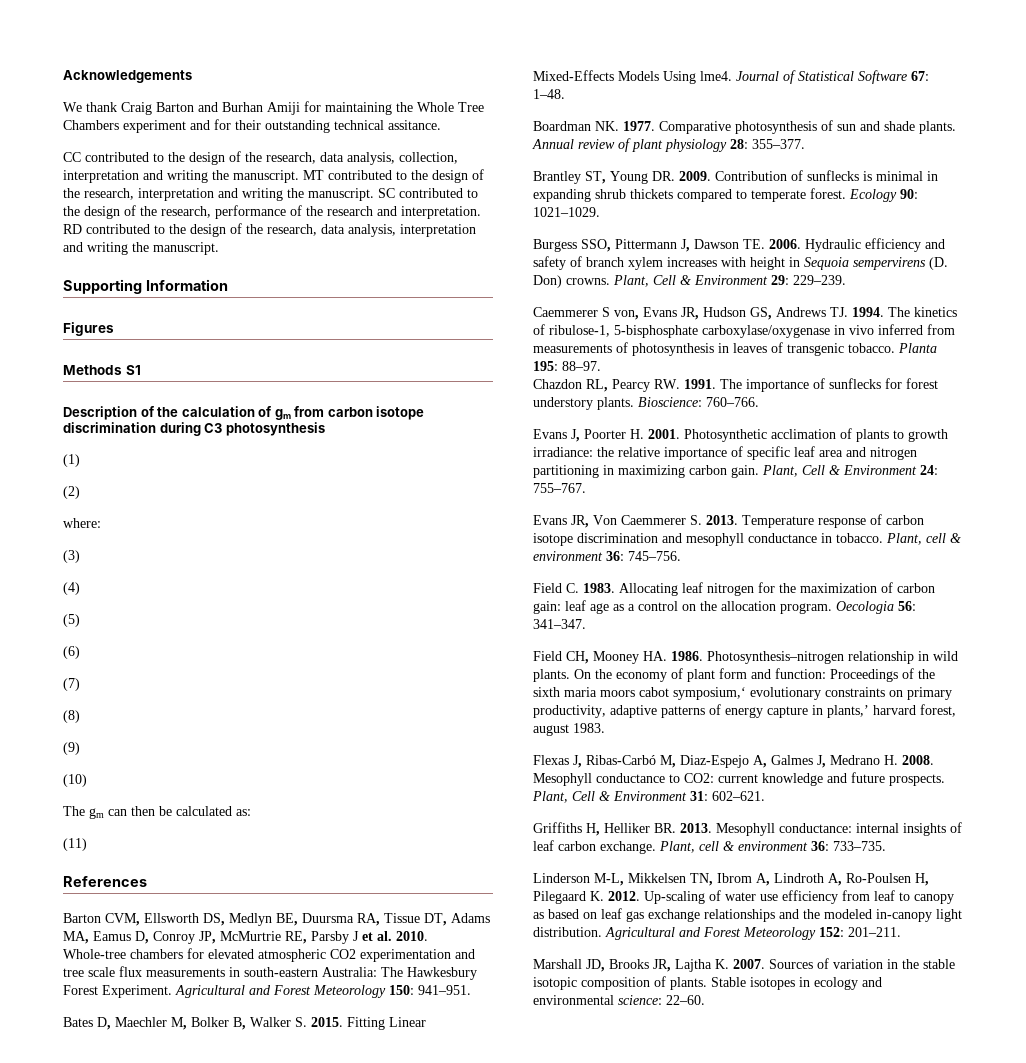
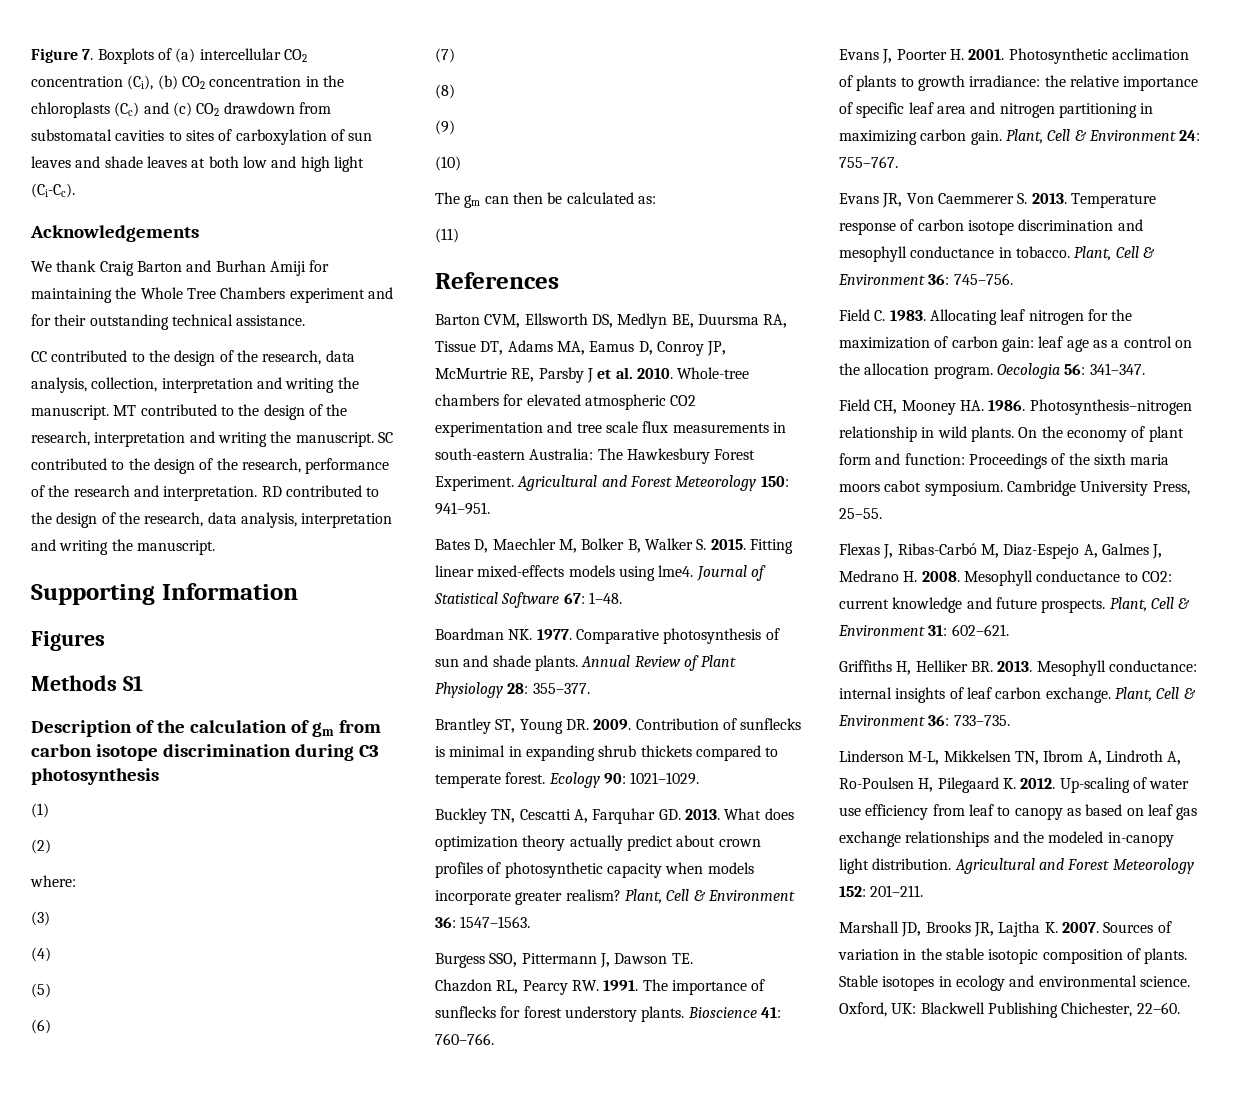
(63, 76) none -> [31,48,307,64] [31,75,344,90] [31,102,331,118] [31,129,373,145] [31,156,364,172] [31,183,75,198] Figure 7. Boxplots of (a) intercellular CO2 concentration (Ci), (b) CO2 concentration in the chloroplasts (Cc) and (c) CO2 drawdown from substomatal cavities to sites of carboxylation of sun leaves and shade leaves at both low and high light (Ci-Cc). //
[388,120,441,130] assitance. -> [236,315,306,326] assistance.
[389,1017,426,1027] [533,70,696,84] Linear Mixed-Effects Models Using -> [435,565,655,581] linear mixed-effects models using
[578,138,727,152] review of plant physiology -> [634,655,737,671] [435,682,503,698] Review of Plant Physiology
(600, 212) none -> [435,808,794,824] [435,835,761,851] [435,862,754,878] [435,889,795,905] [435,916,531,928] // Buckley TN, Cescatti A, Farquhar GD. 2013. What does optimization theory actually predict about crown profiles of photosynthetic capacity when models incorporate greater realism? Plant, Cell & Environment 36: 1547–1563.
[769,238,945,252] [533,256,948,270] [533,275,846,288] [533,307,957,320] [533,324,955,338] [533,342,937,356] [533,361,601,371] 2006. Hydraulic efficiency and safety of branch xylem increases with height in Sequoia sempervirens (D. Don) crowns. Plant, Cell & Environment 29: 229–239. // Caemmerer S von, Evans JR, Hudson GS, Andrews TJ. 1994. The kinetics of ribulose-1, 5-bisphosphate carboxylase/oxygenase in vivo inferred from measurements of photosynthesis in leaves of transgenic tobacco. Planta 195: 88–97. -> (693, 958) none
[638,397,702,407] Bioscience: -> [687,1007,781,1018] Bioscience 41:
[926,533,961,543] [533,551,603,561] cell & environment -> [1115,246,1155,258] [838,274,925,285] Cell & Environment
[673,687,952,700] [533,704,956,718] [533,723,605,736] symposium,‘ evolutionary constraints on primary productivity, adaptive patterns of energy capture in plants,’ harvard forest, august 1983. -> [924,480,1190,496] [839,508,882,519] symposium. Cambridge University Press, 25–55.
[699,841,808,851] cell & environment -> [1156,687,1196,699] [838,715,925,726] Cell & Environment
[618,995,662,1005] science: -> [1139,976,1190,987] [839,1002,1133,1018] science. Oxford, UK: Blackwell Publishing Chichester,

